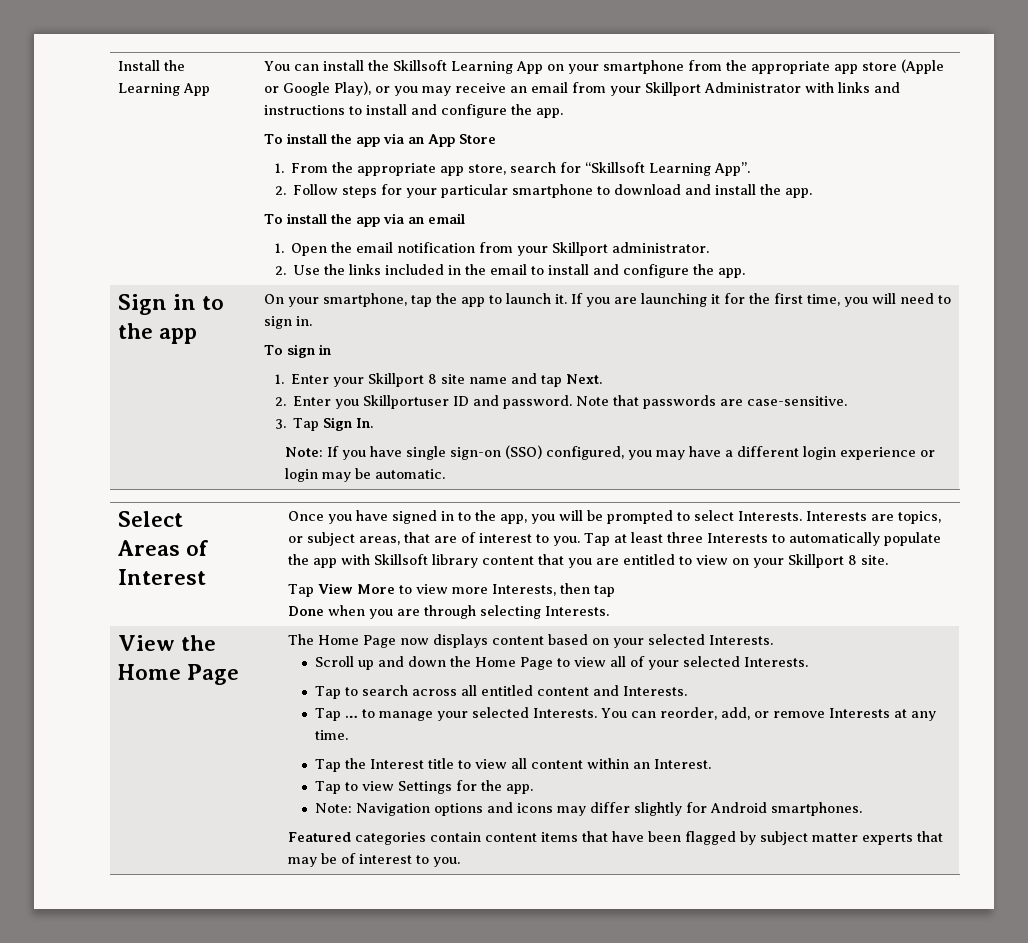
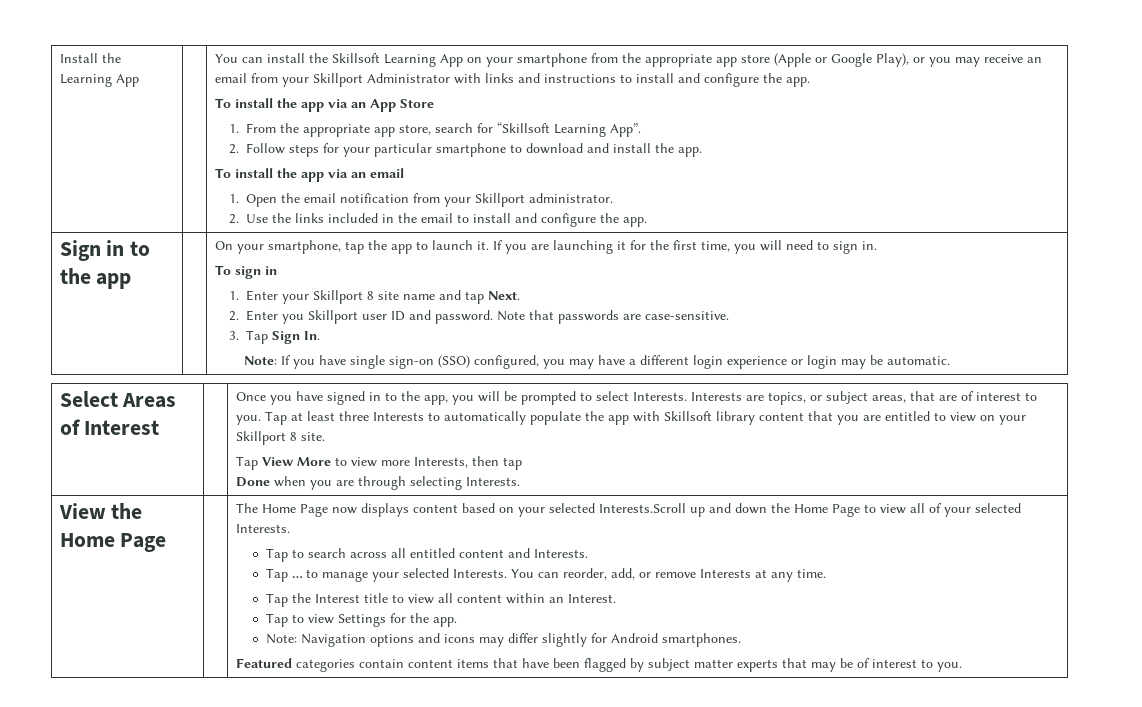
[362,395,449,409] Skillportuser -> [308,310,388,324] Skillport user
[709,635,774,645] [314,656,354,667] Interests. // Scroll -> [598,503,686,513] Interests.Scroll

